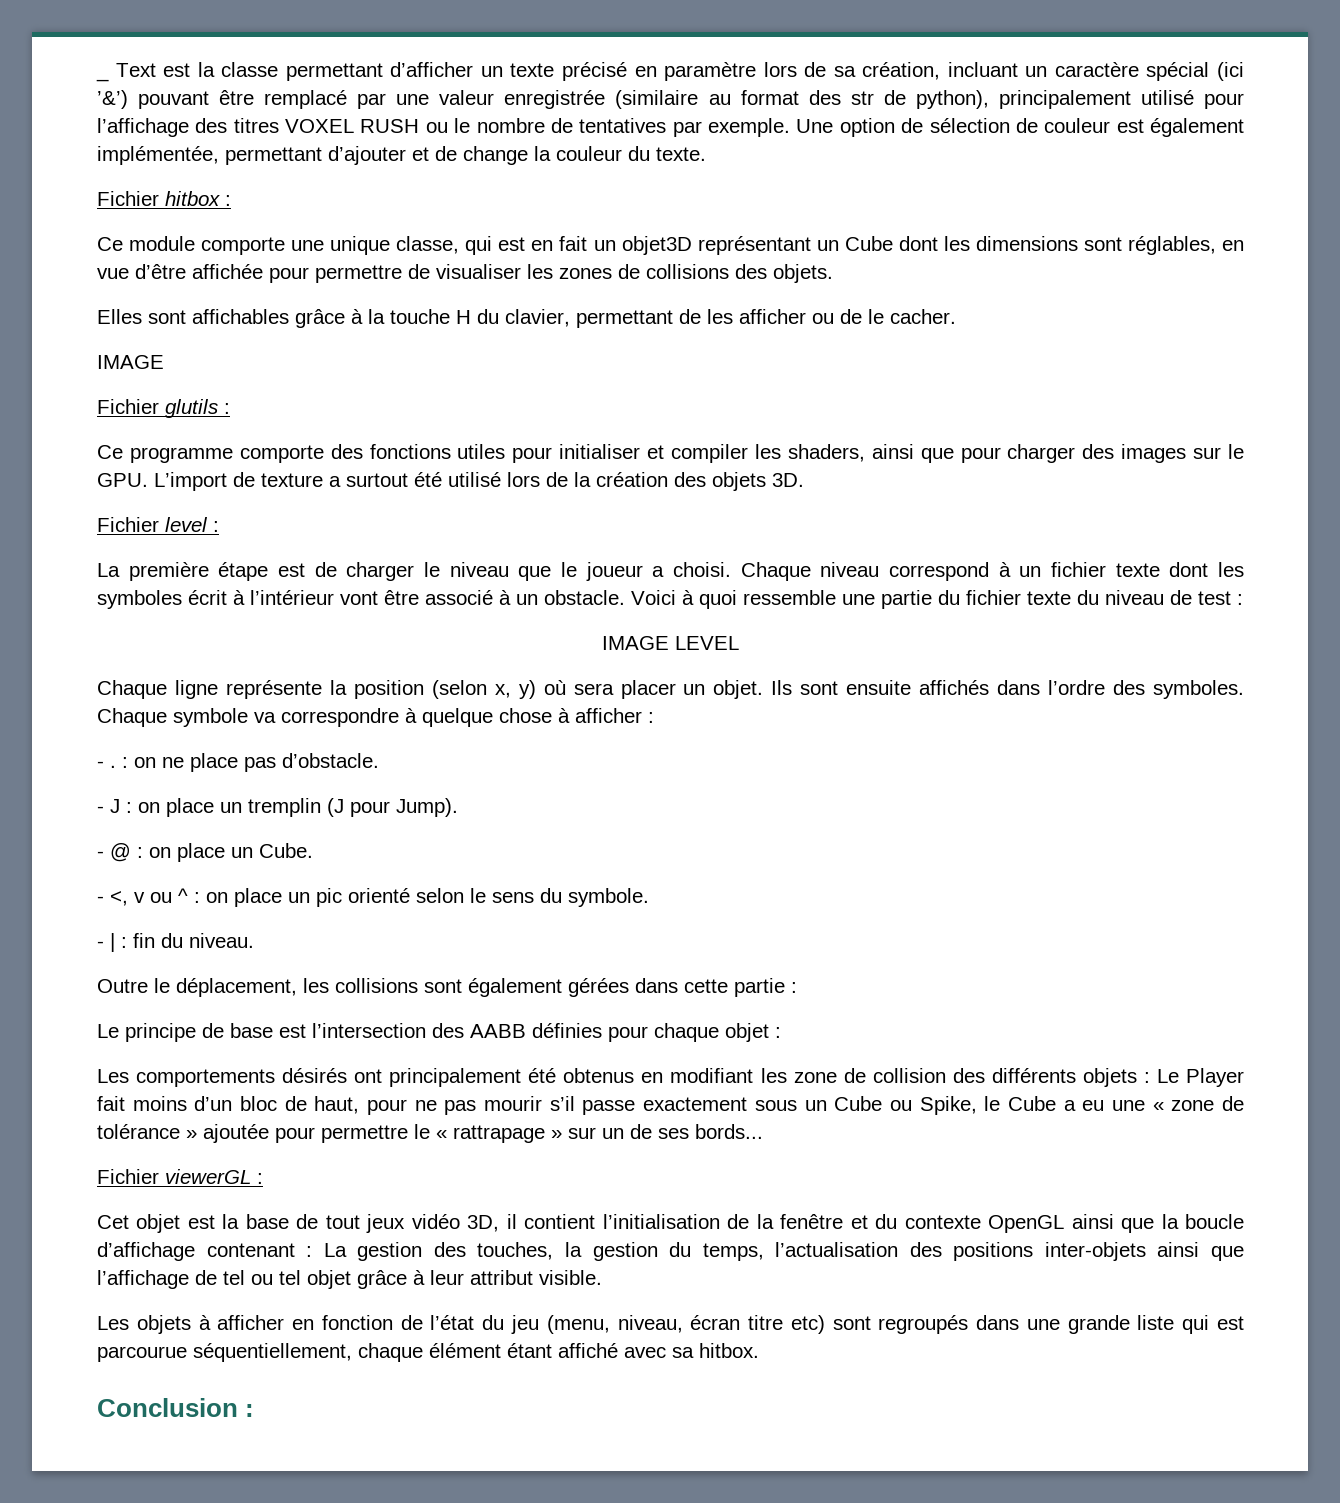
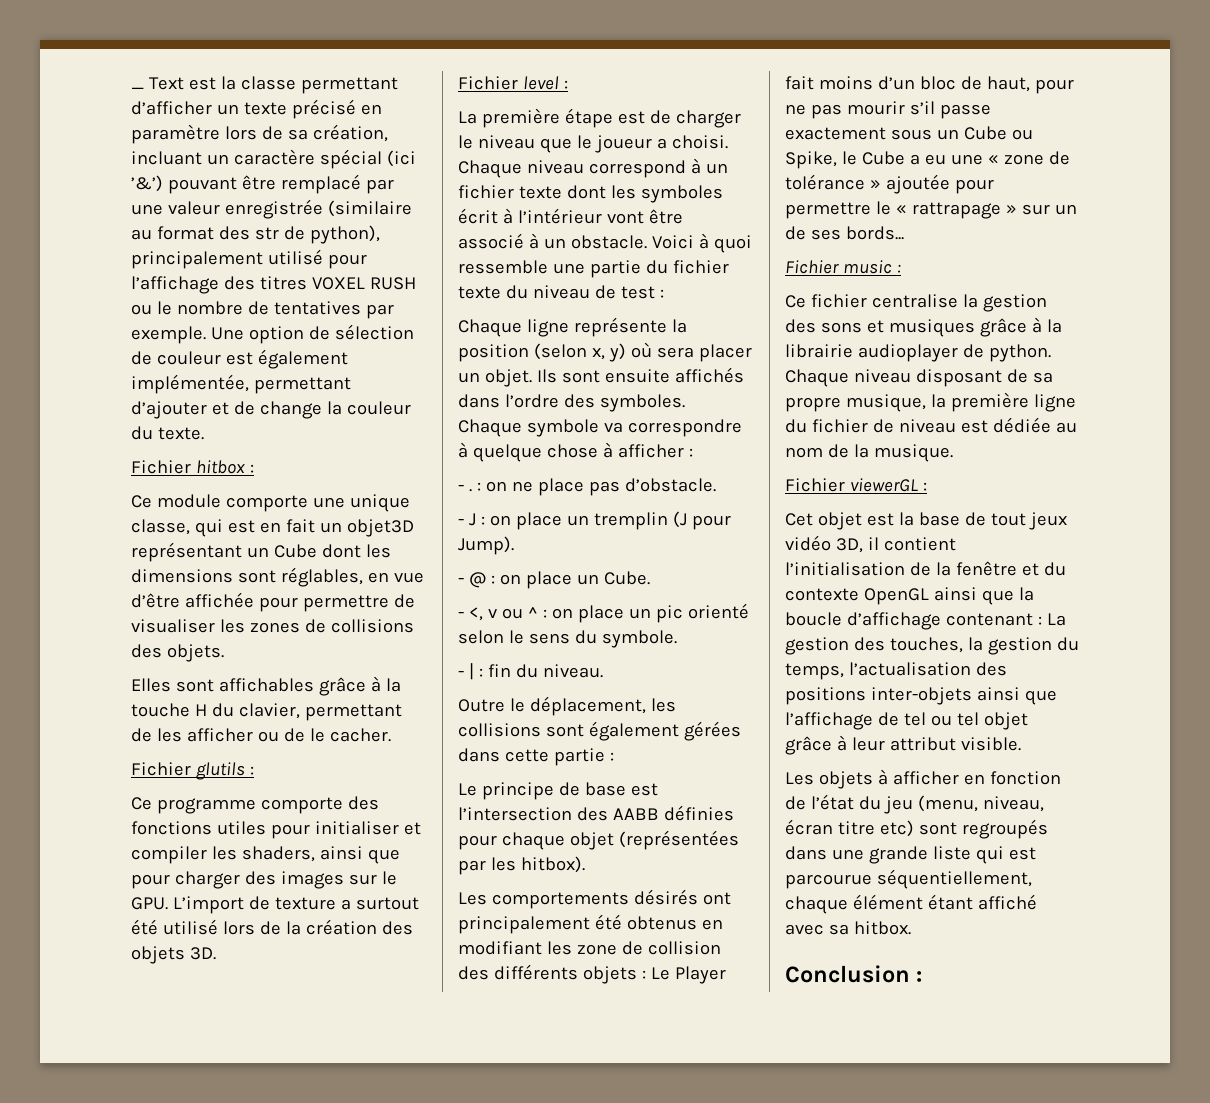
[97,355,164,369] // IMAGE -> (391, 735) none
[602,636,739,650] // IMAGE LEVEL -> (664, 293) none
[775,1027,781,1038] : -> [618,830,739,850] [458,856,585,875] (représentées par les hitbox).
(763, 1131) none -> [785,260,901,274] [785,294,1047,312] [785,317,1062,337] [785,344,1051,362] [785,369,1053,387] [785,392,1076,412] [785,417,1077,433] [785,444,953,462] // Fichier music : // Ce fichier centralise la gestion des sons et musiques grâce à la librairie audioplayer de python. Chaque niveau disposant de sa propre musique, la première ligne du fichier de niveau est dédiée au nom de la musique.

